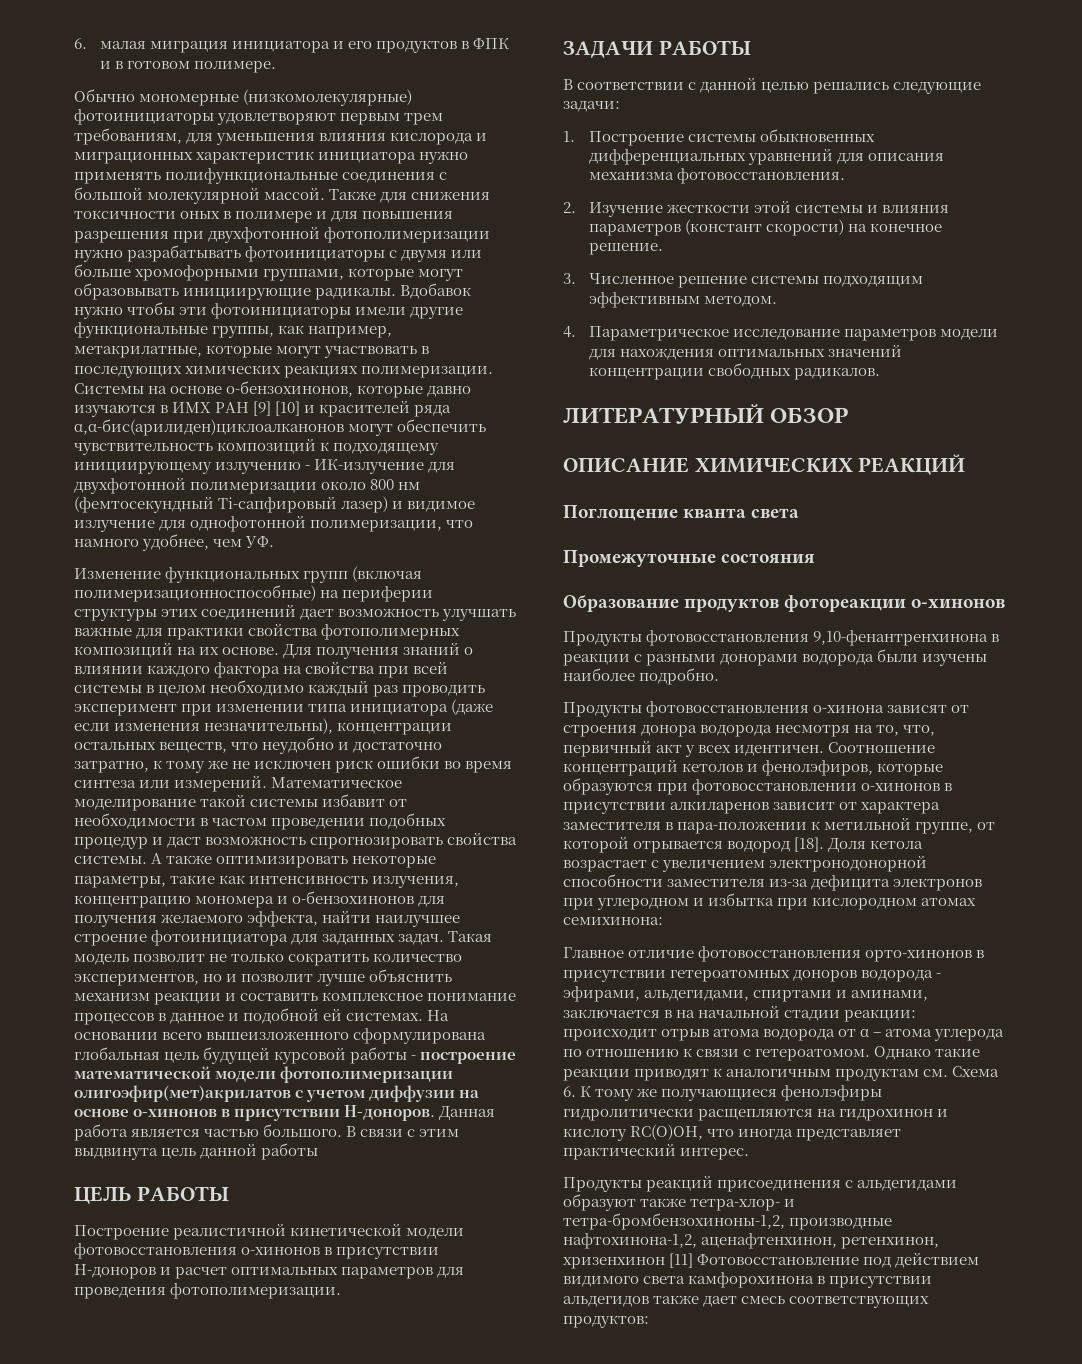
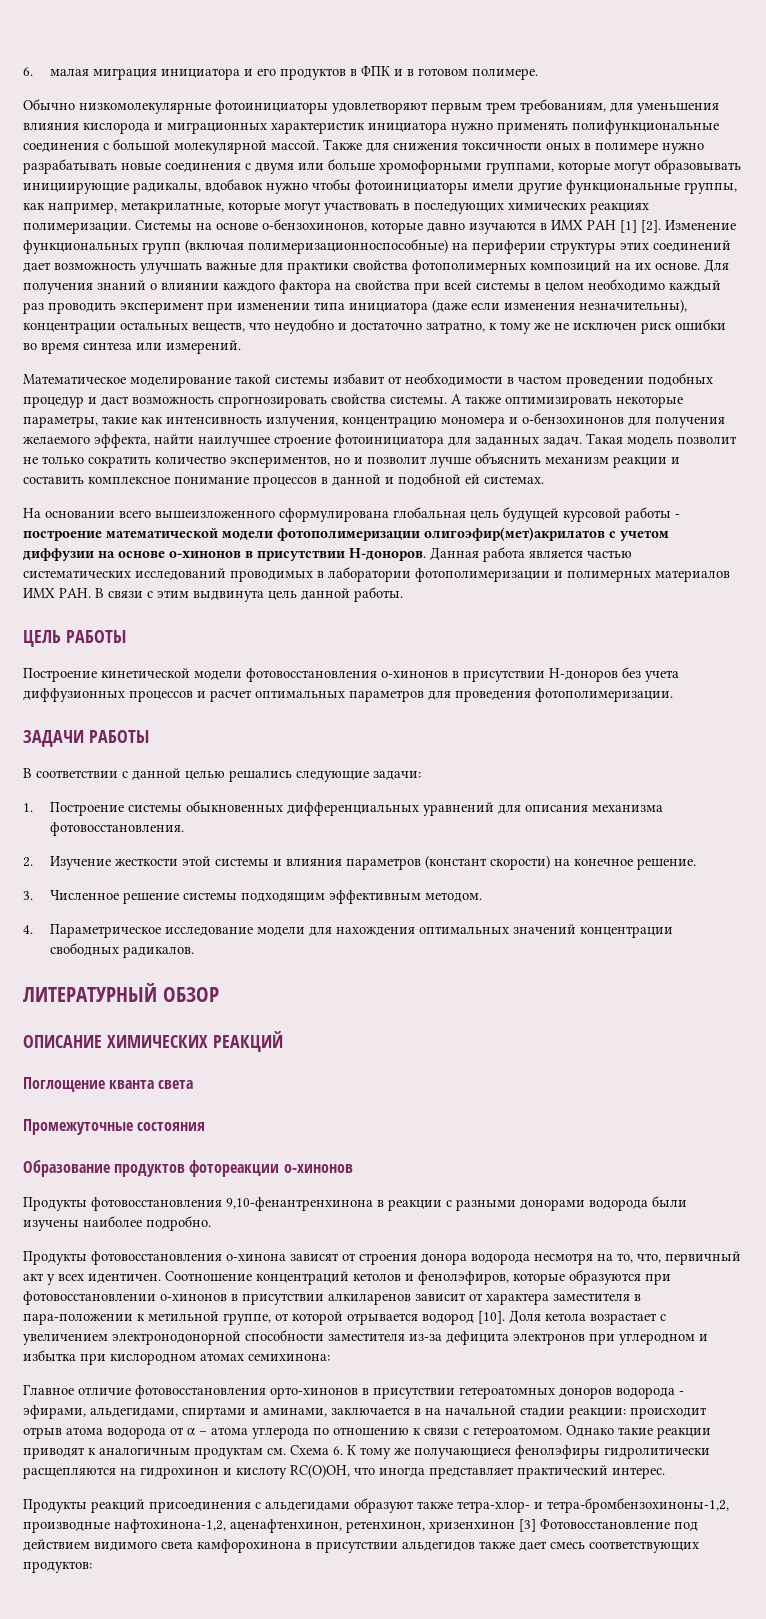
[139,89,413,106] мономерные (низкомолекулярные) -> [79,102,211,114] низкомолекулярные
[316,211,454,222] [74,226,491,243] [74,245,386,262] и для повышения разрешения при двухфотонной фотополимеризации нужно разрабатывать фотоинициаторы -> [662,143,704,154] [23,159,241,174] нужно разрабатывать новые соединения
[315,283,472,300] радикалы. Вдобавок -> [133,179,263,194] радикалы, вдобавок
[179,307,208,315] эти -> (351, 184) none
[253,400,452,417] [74,419,487,436] [74,438,440,455] [74,459,456,474] [74,477,421,494] [74,496,476,513] [74,515,474,532] [74,534,275,551] [9] [10] и красителей ряда α,α-бис(арилиден)циклоалканонов могут обеспечить чувствительность композиций к подходящему инициирующему излучению - ИК-излучение для двухфотонной полимеризации около 800 нм (фемтосекундный Ti-сапфировый лазер) и видимое излучение для однофотонной полимеризации, что намного удобнее, чем УФ. // -> [620,220,661,233] [1] [2].
(268, 783) none -> (241, 347) //
[170,1013,225,1024] данное -> [332,474,381,486] данной
(424, 1017) none -> (544, 480) //
[263,1124,343,1137] большого. -> [23,567,730,582] [23,588,91,598] систематических исследований проводимых в лаборатории фотополимеризации и полимерных материалов ИМХ РАН.
[261,1143,319,1160] работы -> [354,587,403,602] работы.
[173,1223,287,1240] реалистичной -> (97, 675) none
(156, 1271) none -> [622,667,679,682] [23,688,193,702] без учета диффузионных процессов
[844,329,937,341] параметров -> (253, 931) none
[794,837,825,852] [18]. -> [478,1311,505,1324] [10].
[669,1253,694,1268] [11] -> [519,1519,536,1532] [3]

